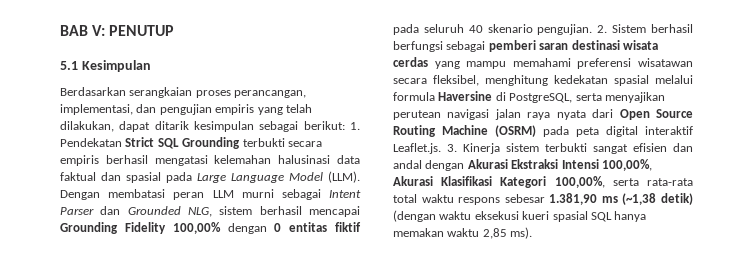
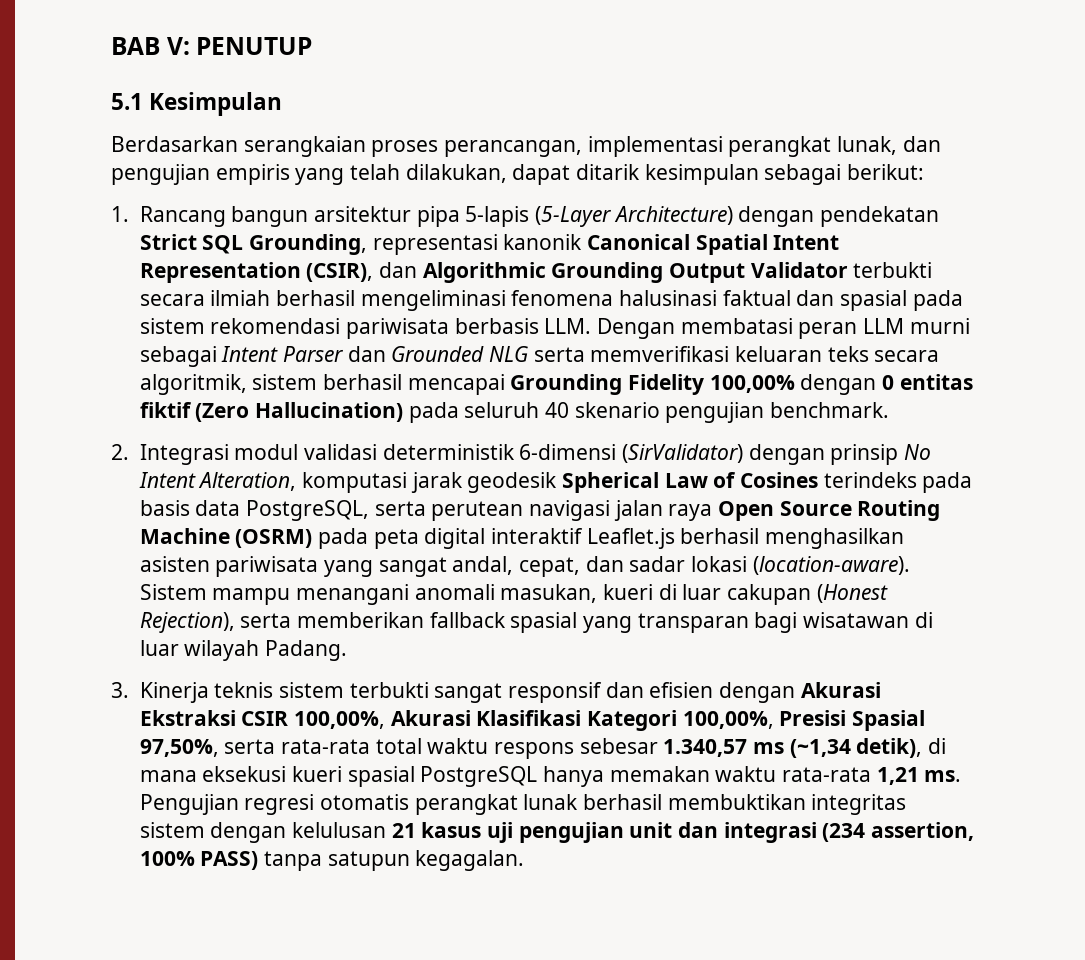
[60,104,133,115] implementasi, -> [587,136,898,157] implementasi perangkat lunak,
[350,122,361,130] [60,137,322,149] [60,155,361,166] [60,171,360,183] 1. Pendekatan Strict SQL Grounding terbukti secara empiris berhasil mengatasi kelemahan halusinasi data faktual dan spasial pada Large Language Model (LLM). -> [111,206,939,227] [139,234,840,255] [139,262,933,283] [139,290,963,311] [139,318,592,339] // 1. Rancang bangun arsitektur pipa 5-lapis (5-Layer Architecture) dengan pendekatan Strict SQL Grounding, representasi kanonik Canonical Spatial Intent Representation (CSIR), dan Algorithmic Grounding Output Validator terbukti secara ilmiah berhasil mengeliminasi fenomena halusinasi faktual dan spasial pada sistem rekomendasi pariwisata berbasis LLM.
[188,207,212,217] NLG, -> [488,346,940,362] [139,374,247,395] NLG serta memverifikasi keluaran teks secara algoritmik,
(361, 227) none -> [195,402,403,422] (Zero Hallucination)
[537,24,693,35] [393,40,658,52] [393,57,693,69] [393,75,693,86] [393,91,506,101] pengujian. 2. Sistem berhasil berfungsi sebagai pemberi saran destinasi wisata cerdas yang mampu memahami preferensi wisatawan secara fleksibel, menghitung kedekatan spasial melalui formula Haversine di -> [665,402,889,423] [111,444,931,465] [138,472,973,493] [139,500,241,516] pengujian benchmark. // 2. Integrasi modul validasi deterministik 6-dimensi (SirValidator) dengan prinsip No Intent Alteration, komputasi jarak geodesik Spherical Law of Cosines terindeks pada basis data
[604,92,665,103] menyajikan -> (426, 508) none
[556,109,614,120] nyata dari -> (713, 512) none
[393,143,441,154] Leaflet.js. -> [586,528,904,549] [139,556,910,577] [139,584,888,605] [139,612,933,633] [139,640,347,661] Leaflet.js berhasil menghasilkan asisten pariwisata yang sangat andal, cepat, dan sadar lokasi (location-aware). Sistem mampu menangani anomali masukan, kueri di luar cakupan (Honest Rejection), serta memberikan fallback spasial yang transparan bagi wisatawan di luar wilayah Padang. //
(500, 148) none -> [214,682,274,698] teknis
[633,143,693,152] [393,160,422,169] efisien dan andal -> [507,682,714,703] responsif dan efisien
[561,159,599,169] Intensi -> [241,711,289,726] CSIR
(605, 182) none -> [779,710,925,731] [139,739,219,757] Presisi Spasial 97,50%,
[549,193,693,205] [393,210,472,222] 1.381,90 ms (~1,38 detik) (dengan waktu -> [663,738,946,758] [139,770,197,782] 1.340,57 ms (~1,34 detik), di mana
[590,212,612,222] SQL -> [420,766,538,787] PostgreSQL
[482,227,533,239] 2,85 ms). -> [781,767,962,785] [139,794,907,815] [139,822,974,843] [139,850,525,871] rata-rata 1,21 ms. Pengujian regresi otomatis perangkat lunak berhasil membuktikan integritas sistem dengan kelulusan 21 kasus uji pengujian unit dan integrasi (234 assertion, 100% PASS) tanpa satupun kegagalan.

